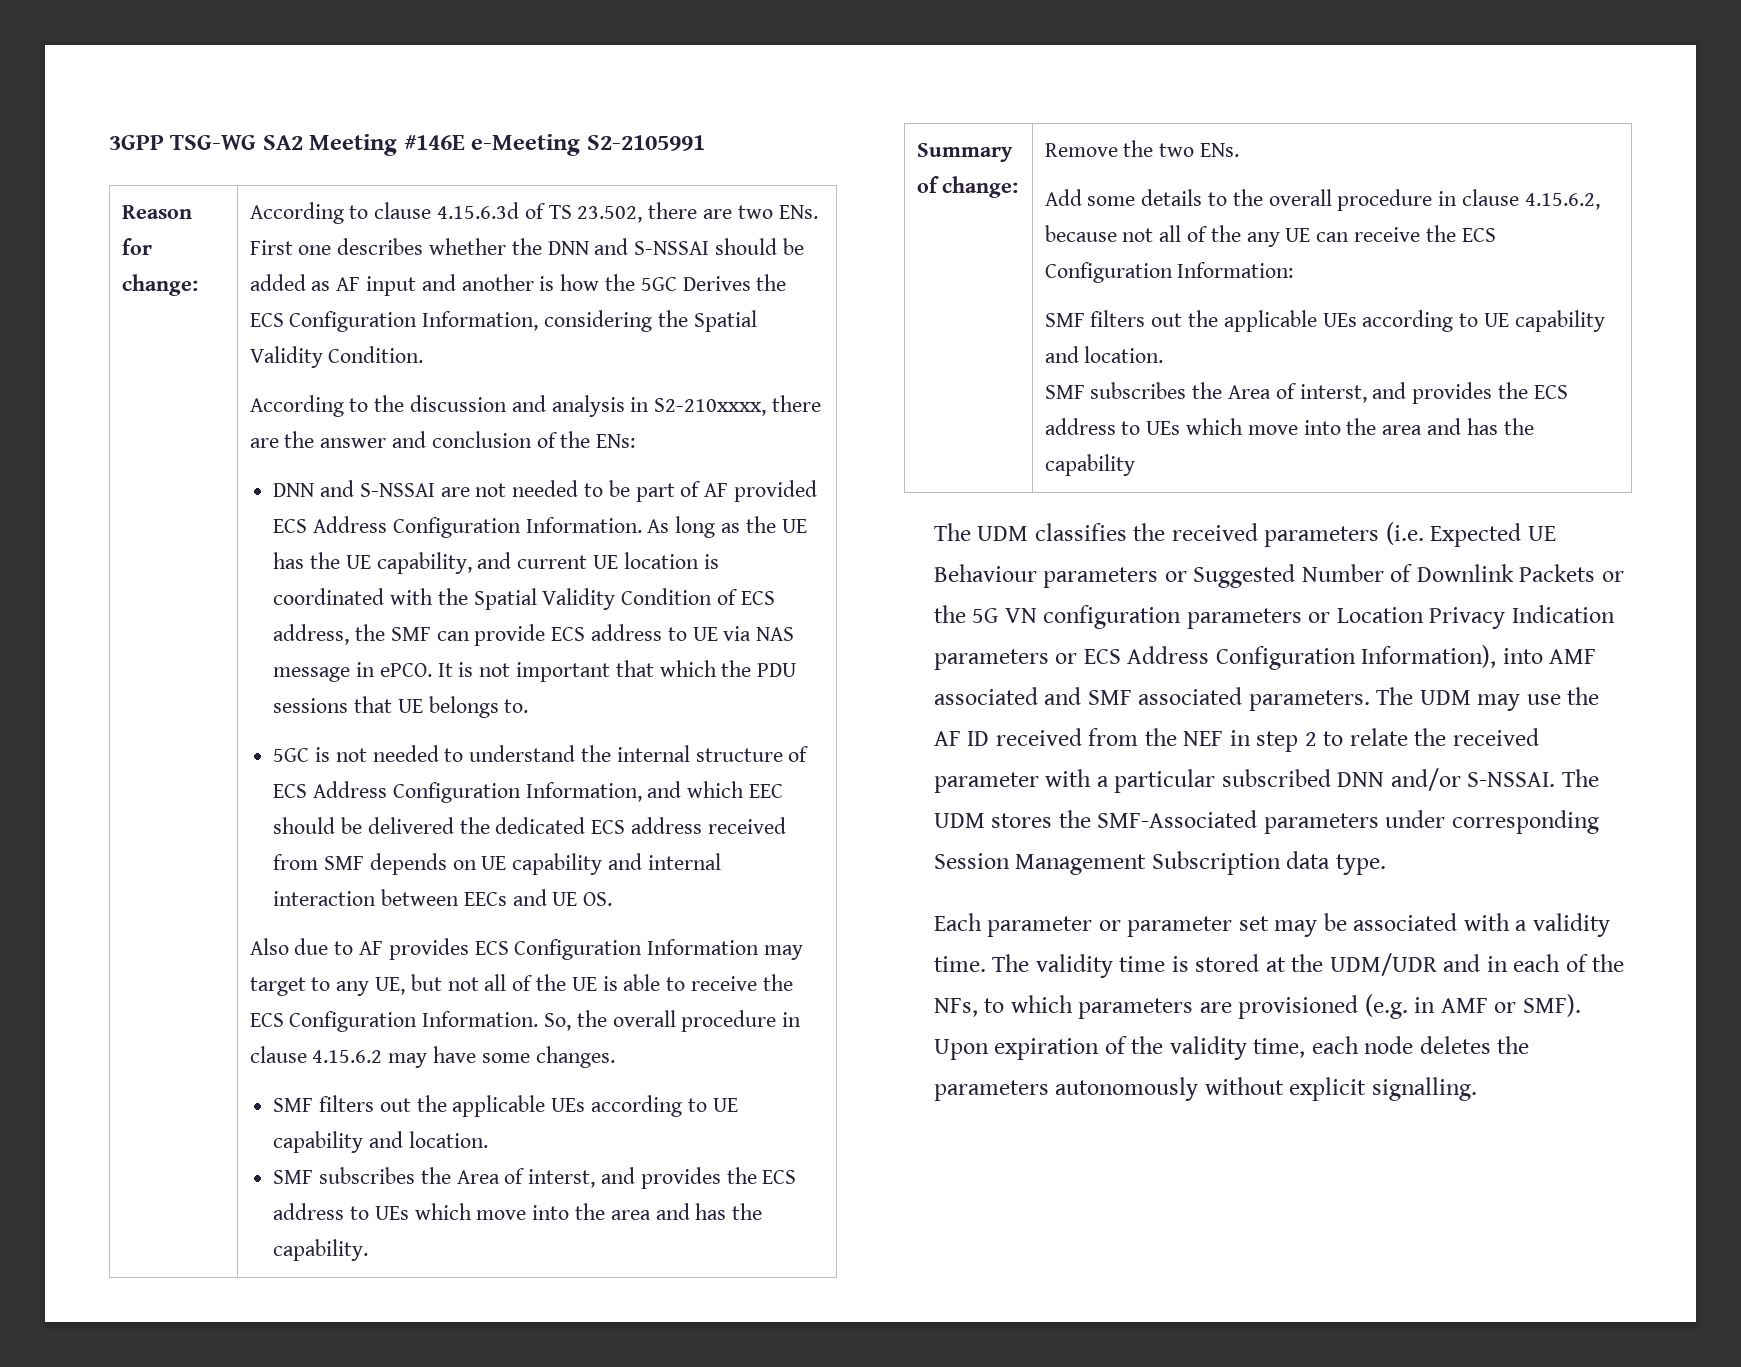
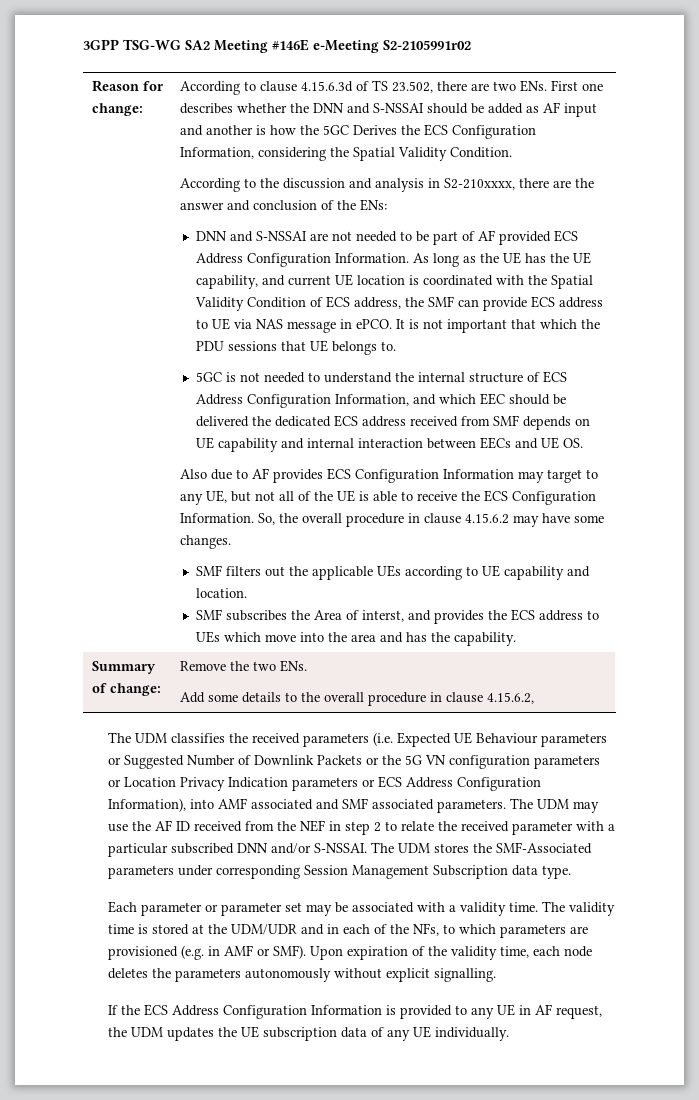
[586,135,705,151] S2-2105991 -> [383,40,471,50] S2-2105991r02
[1044,225,1496,247] [1044,262,1294,283] [1044,310,1605,332] [1044,346,1164,363] [1044,382,1568,404] [1044,418,1534,435] [1044,454,1135,476] because not all of the any UE can receive the ECS Configuration Information: // SMF filters out the applicable UEs according to UE capability and location. // SMF subscribes the Area of interst, and provides the ECS address to UEs which move into the area and has the capability -> (534, 698) none
(1477, 1089) none -> [108,1004,603,1019] [108,1026,510,1041] // If the ECS Address Configuration Information is provided to any UE in AF request, the UDM updates the UE subscription data of any UE individually.

